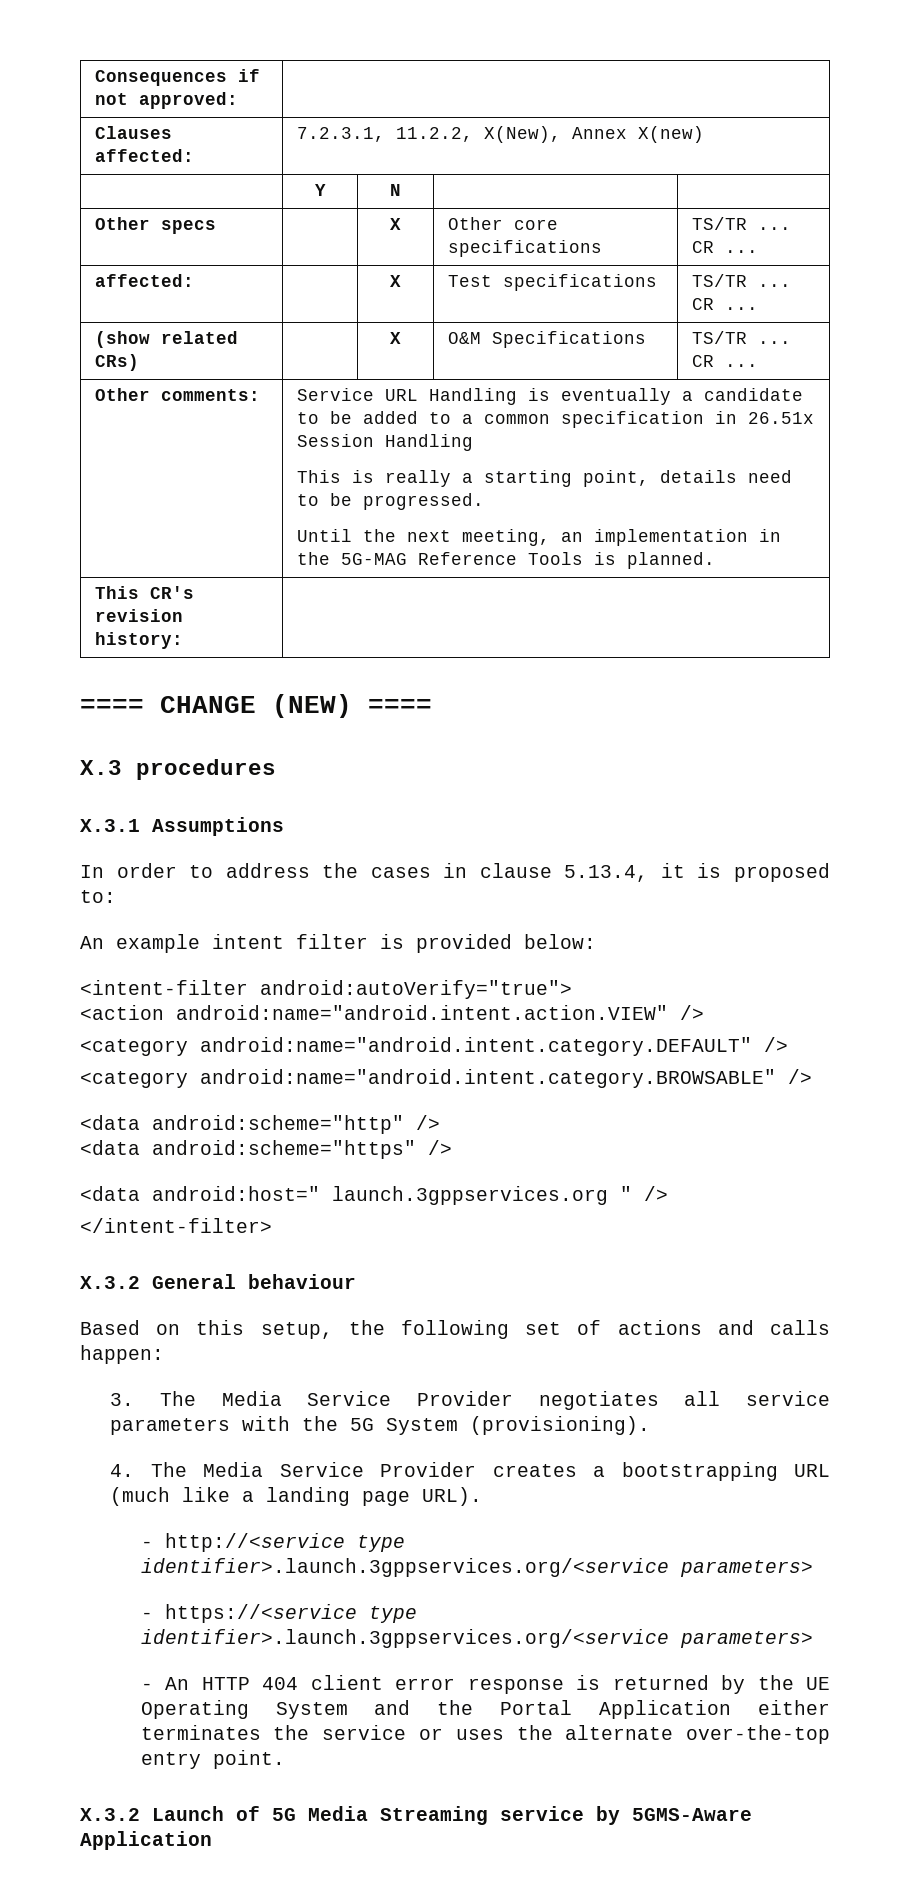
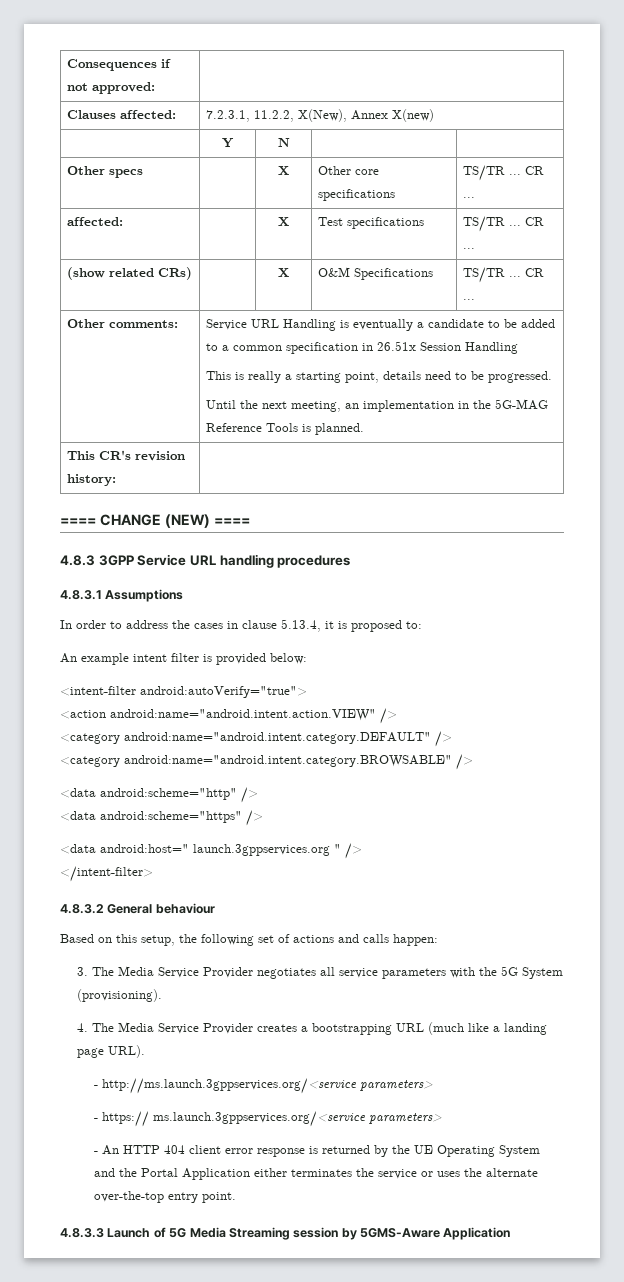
[80,760,122,775] X.3 -> [60,554,274,568] 4.8.3 3GPP Service URL handling
[80,819,140,832] X.3.1 -> [60,590,102,600] 4.8.3.1
[80,1276,140,1289] X.3.2 -> [60,904,104,914] 4.8.3.2
[164,1533,405,1552] [140,1558,813,1577] [140,1604,417,1623] [140,1629,669,1648] http://<service type identifier>.launch.3gppservices.org/<service parameters> // - https://<service type identifier>.launch.3gppservices.org/<service -> [102,1078,434,1094] [94,1111,367,1127] http://ms.launch.3gppservices.org/<service parameters> // - https:// ms.launch.3gppservices.org/<service
[80,1808,140,1821] X.3.2 -> [60,1228,104,1238] 4.8.3.3
[500,1806,584,1821] service -> [293,1227,339,1238] session

